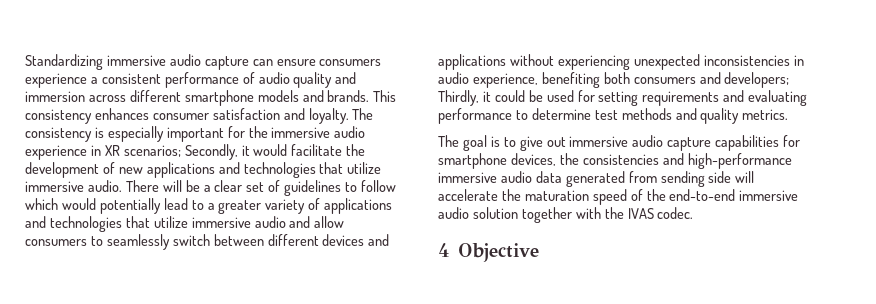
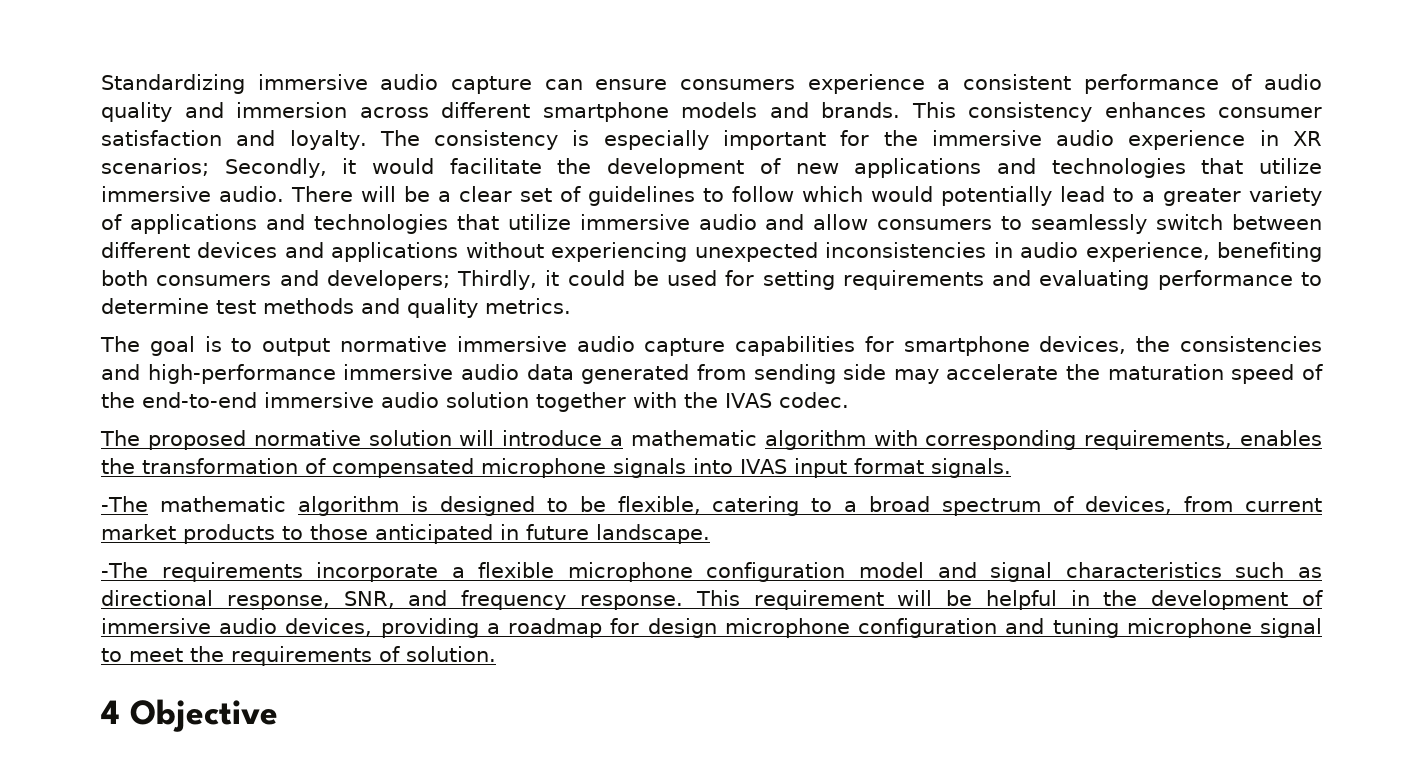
[519,136,566,151] give out -> [262,336,447,356] output normative
[735,171,755,183] will -> [893,369,939,384] may
(694, 213) none -> [100,430,1323,450] [101,458,1011,478] [101,496,1322,516] [101,524,710,544] [101,562,1322,582] [101,590,1323,610] [101,618,1323,638] [101,646,496,666] // The proposed normative solution will introduce a mathematic algorithm with corresponding requirements, enables the transformation of compensated microphone signals into IVAS input format signals. // -The mathematic algorithm is designed to be flexible, catering to a broad spectrum of devices, from current market products to those anticipated in future landscape. // -The requirements incorporate a flexible microphone configuration model and signal characteristics such as directional response, SNR, and frequency response. This requirement will be helpful in the development of immersive audio devices, providing a roadmap for design microphone configuration and tuning microphone signal to meet the requirements of solution.

